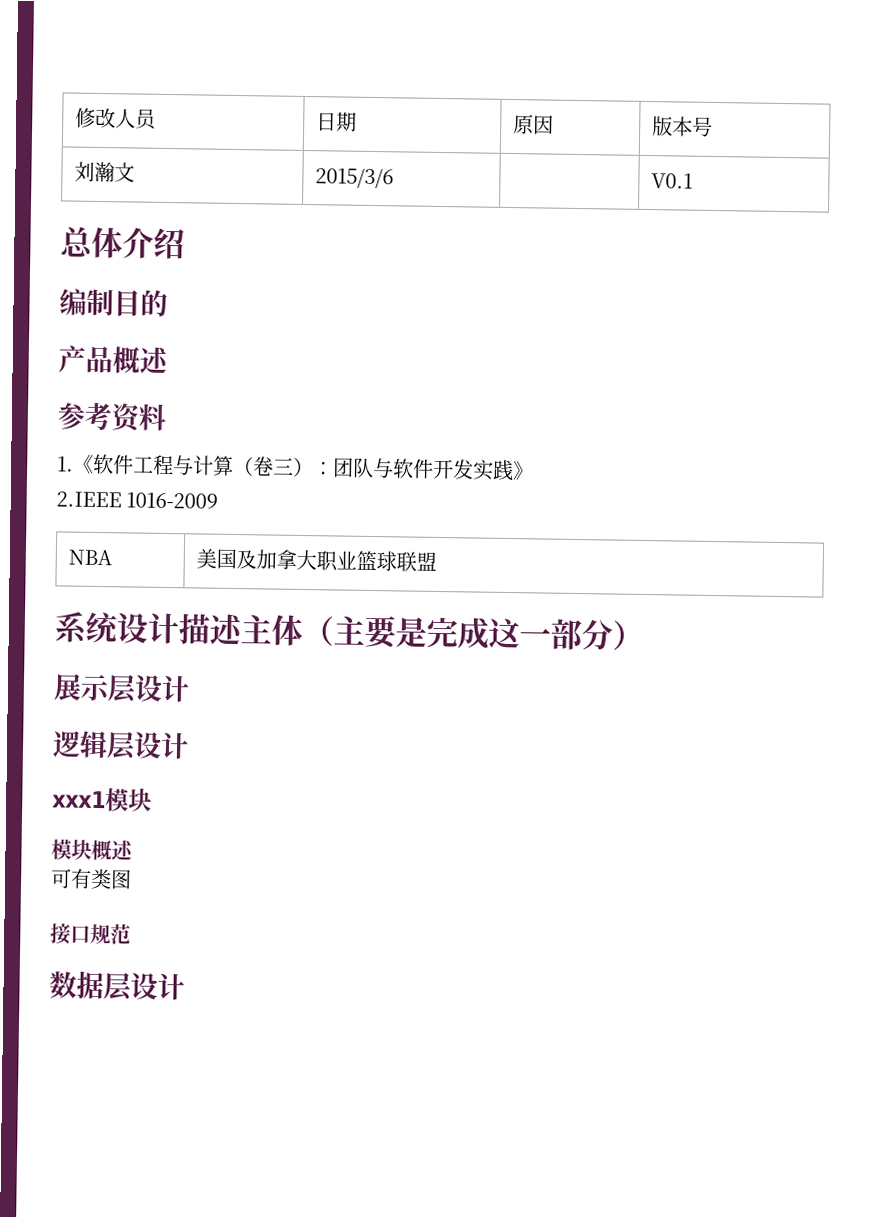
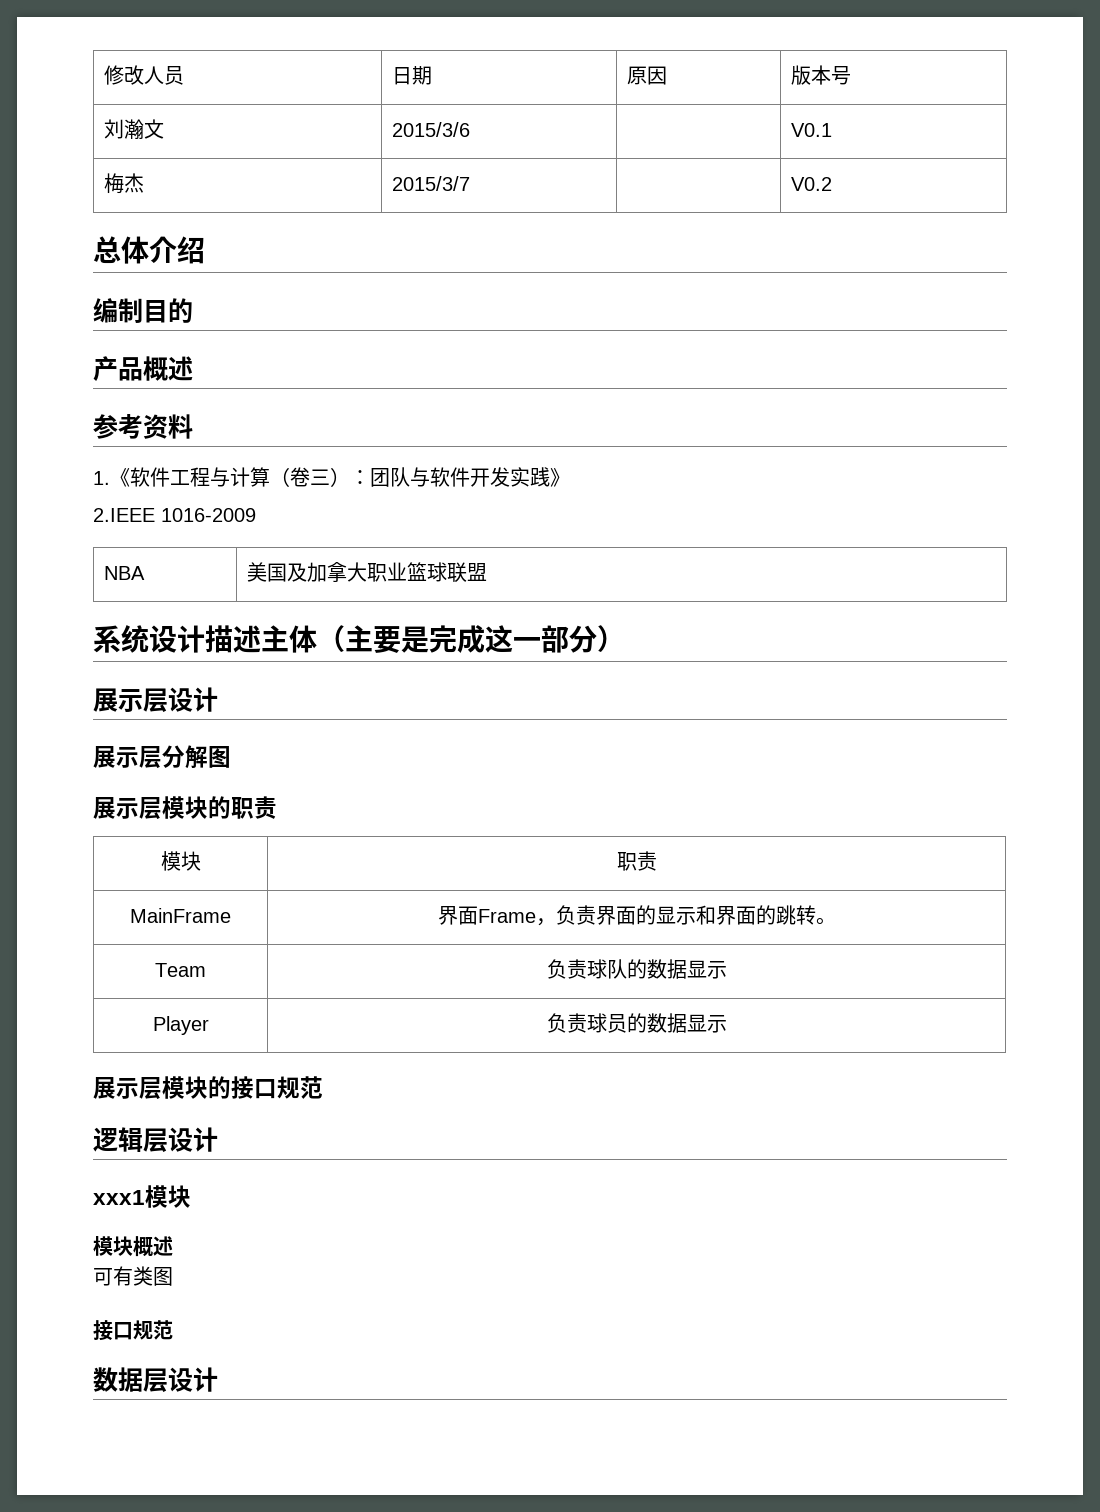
(693, 181) none -> [104,173,145,194] [392,176,471,191] [791,177,833,191] // 梅杰 | 2015/3/7 | | V0.2
(190, 688) none -> [93,745,231,769] [93,796,277,820] [160,851,201,871] [616,851,657,871] [130,908,231,923] [437,905,836,926] [155,963,206,977] [546,959,727,979] [152,1016,209,1035] [546,1013,727,1033] [93,1076,323,1100] // 展示层分解图 // 展示层模块的职责 // 模块 | 职责 // MainFrame | 界面Frame，负责界面的显示和界面的跳转。 // Team | 负责球队的数据显示 // Player | 负责球员的数据显示 // 展示层模块的接口规范

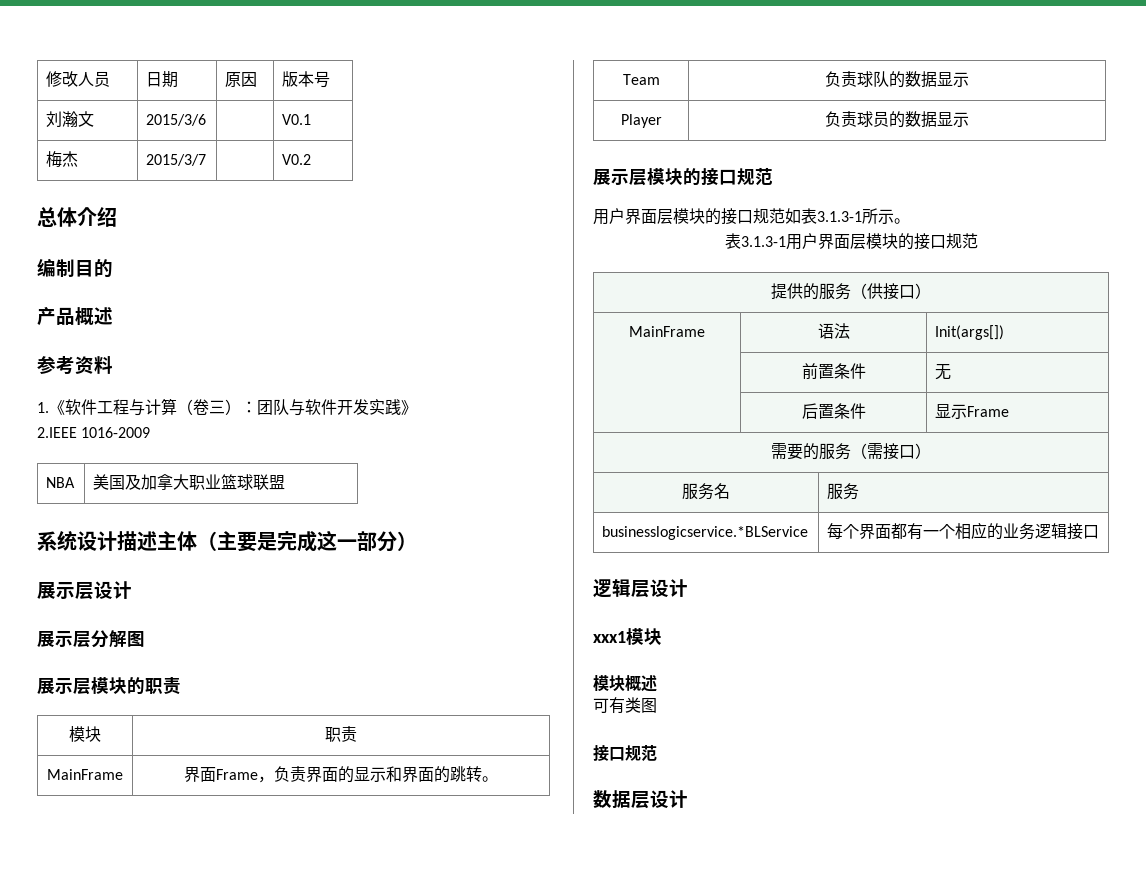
(323, 1087) none -> [593,208,910,225] [724,233,978,250] [771,283,931,300] [629,326,705,337] [817,323,850,339] [935,325,1005,340] [801,363,866,380] [935,364,952,380] [801,403,866,419] [935,404,1010,419] [771,443,931,460] [682,483,730,500] [827,483,860,500] [602,526,809,540] [827,522,1100,540] // 用户界面层模块的接口规范如表3.1.3-1所示。 // 表3.1.3-1用户界面层模块的接口规范 // 提供的服务（供接口） // MainFrame | 语法 | Init(args[]) // | 前置条件 | 无 // | 后置条件 | 显示Frame // 需要的服务（需接口） // 服务名 | 服务 // businesslogicservice.*BLService | 每个界面都有一个相应的业务逻辑接口

